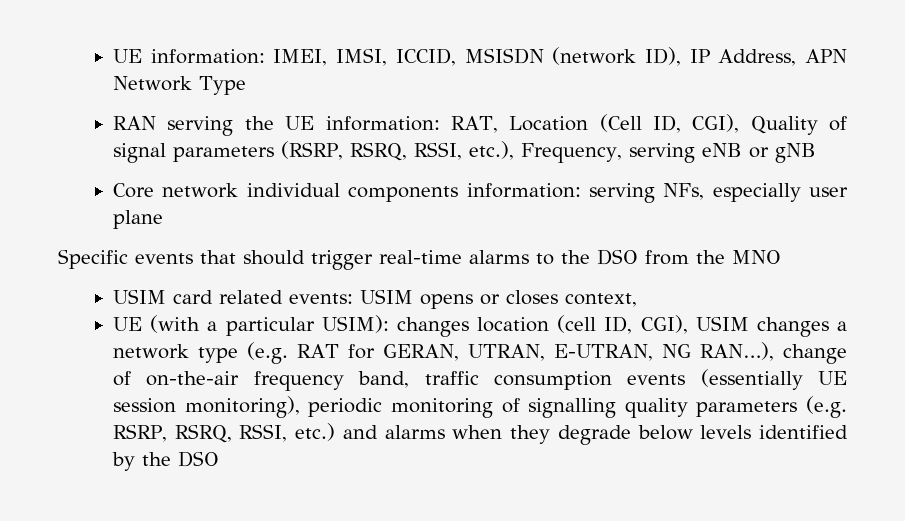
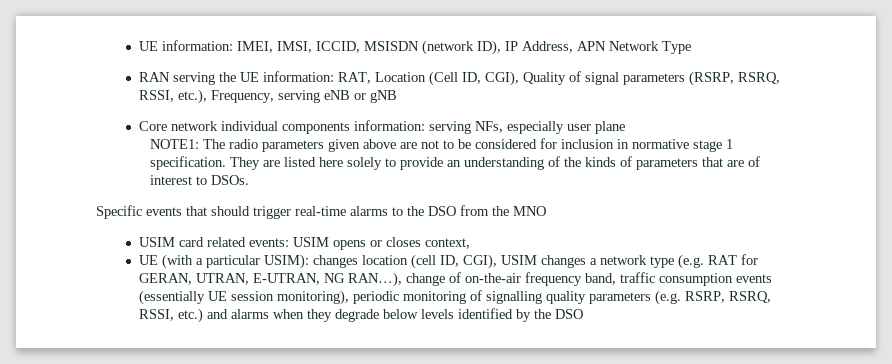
(164, 219) none -> [149,138,733,152] [149,156,760,170] [149,175,249,185] // NOTE1: The radio parameters given above are not to be considered for inclusion in normative stage 1 specification. They are listed here solely to provide an understanding of the kinds of parameters that are of interest to DSOs.

